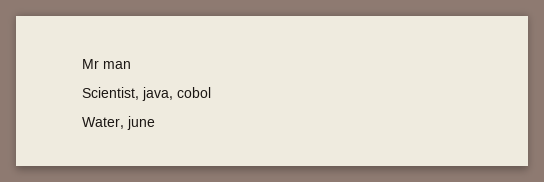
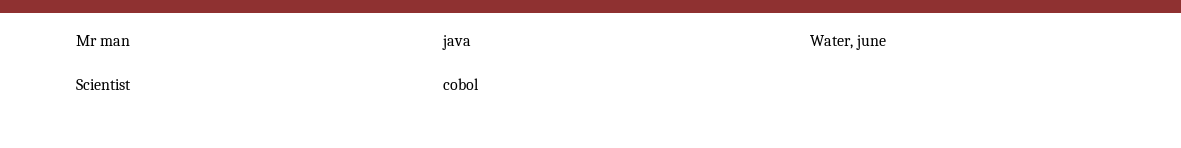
[82,87,173,101] Scientist, java, -> [76,79,131,90] [442,35,471,50] Scientist // java //

